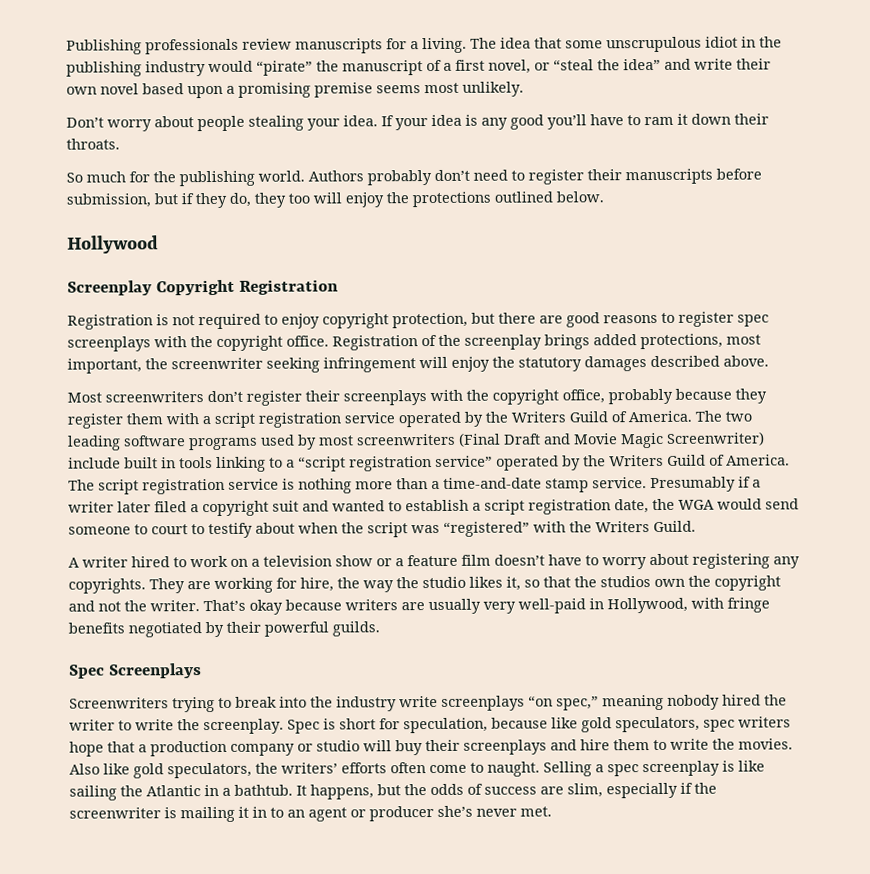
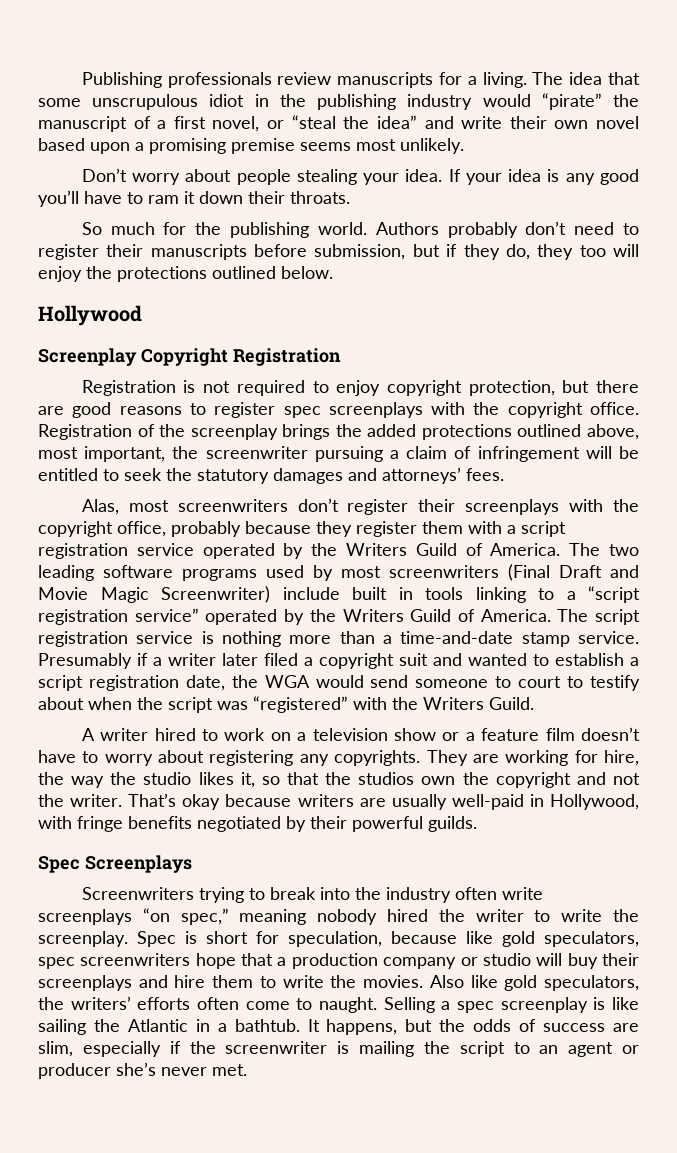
[593,333,761,350] [67,355,769,374] [67,392,102,403] added protections, most important, the screenwriter seeking infringement will enjoy the statutory damages described above. // Most -> [335,424,639,440] [38,446,639,462] [38,467,504,484] [81,499,169,515] the added protections outlined above, most important, the screenwriter pursuing a claim of infringement will be entitled to seek the statutory damages and attorneys’ fees. // Alas, most
[483,601,516,614] very -> (447, 802) none
(397, 704) none -> [454,887,497,900] often
[738,716,791,728] writers -> [80,953,191,966] screenwriters
[238,806,267,818] it in -> [423,1041,505,1057] the script

